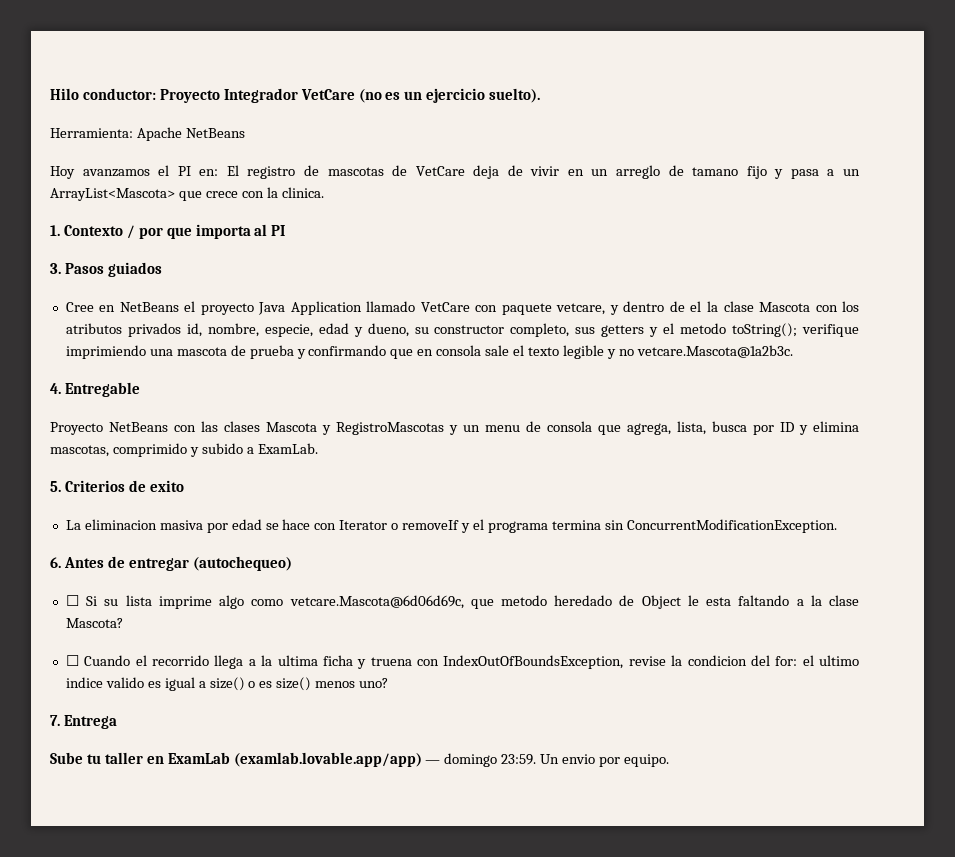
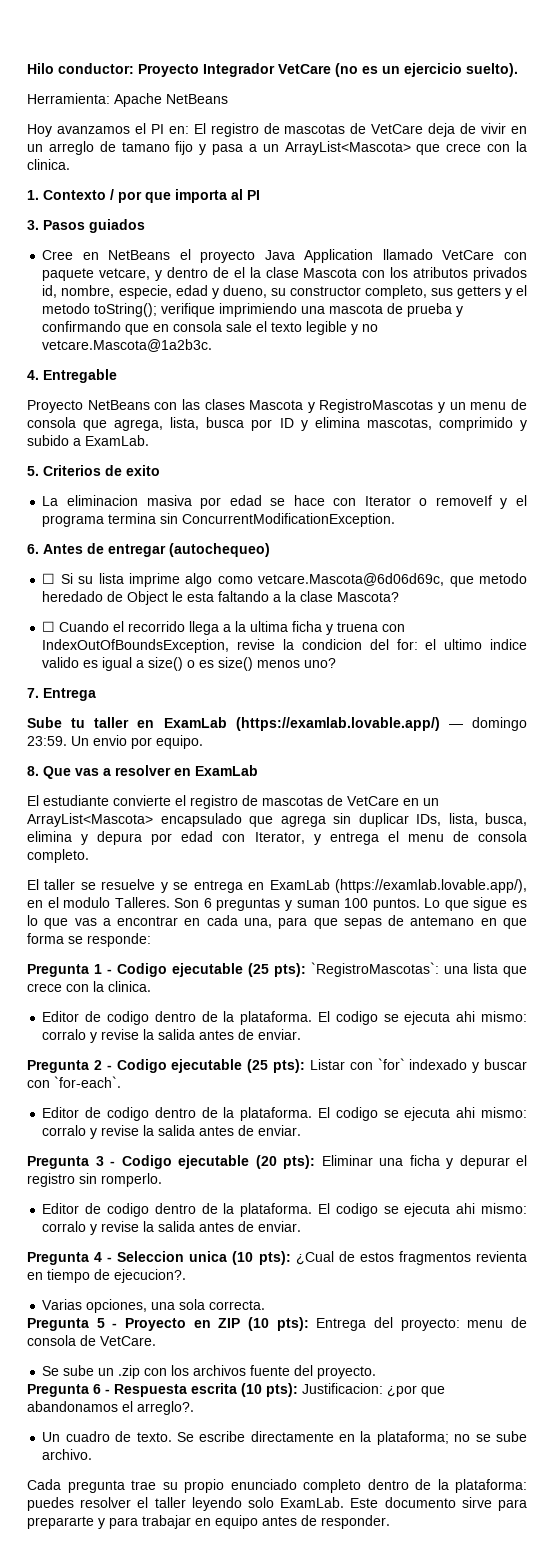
[233,752,422,767] (examlab.lovable.app/app) -> [235,717,440,731] (https://examlab.lovable.app/)
(669, 760) none -> [27,765,258,779] [27,795,439,809] [27,813,527,827] [27,831,527,845] [27,849,89,863] [27,879,527,893] [27,897,527,911] [27,915,527,929] [27,933,151,947] [27,962,527,977] [27,981,151,992] [42,1011,528,1025] [42,1029,302,1043] [27,1058,527,1073] [27,1076,121,1088] [42,1107,528,1121] [42,1125,302,1139] [27,1155,527,1169] [27,1173,162,1187] [42,1203,528,1217] [42,1221,302,1235] [27,1251,527,1265] [27,1269,186,1283] [42,1299,266,1313] [27,1317,527,1331] [27,1335,156,1346] [42,1365,377,1379] [27,1383,445,1397] [27,1401,194,1415] [42,1431,527,1445] [42,1449,93,1460] [27,1479,527,1493] [27,1497,527,1511] [27,1515,390,1529] // 8. Que vas a resolver en ExamLab // El estudiante convierte el registro de mascotas de VetCare en un ArrayList<Mascota> encapsulado que agrega sin duplicar IDs, lista, busca, elimina y depura por edad con Iterator, y entrega el menu de consola completo. // El taller se resuelve y se entrega en ExamLab (https://examlab.lovable.app/), en el modulo Talleres. Son 6 preguntas y suman 100 puntos. Lo que sigue es lo que vas a encontrar en cada una, para que sepas de antemano en que forma se responde: // Pregunta 1 - Codigo ejecutable (25 pts): `RegistroMascotas`: una lista que crece con la clinica. // Editor de codigo dentro de la plataforma. El codigo se ejecuta ahi mismo: corralo y revise la salida antes de enviar. // Pregunta 2 - Codigo ejecutable (25 pts): Listar con `for` indexado y buscar con `for-each`. // Editor de codigo dentro de la plataforma. El codigo se ejecuta ahi mismo: corralo y revise la salida antes de enviar. // Pregunta 3 - Codigo ejecutable (20 pts): Eliminar una ficha y depurar el registro sin romperlo. // Editor de codigo dentro de la plataforma. El codigo se ejecuta ahi mismo: corralo y revise la salida antes de enviar. // Pregunta 4 - Seleccion unica (10 pts): ¿Cual de estos fragmentos revienta en tiempo de ejecucion?. // Varias opciones, una sola correcta. // Pregunta 5 - Proyecto en ZIP (10 pts): Entrega del proyecto: menu de consola de VetCare. // Se sube un .zip con los archivos fuente del proyecto. // Pregunta 6 - Respuesta escrita (10 pts): Justificacion: ¿por que abandonamos el arreglo?. // Un cuadro de texto. Se escribe directamente en la plataforma; no se sube archivo. // Cada pregunta trae su propio enunciado completo dentro de la plataforma: puedes resolver el taller leyendo solo ExamLab. Este documento sirve para prepararte y para trabajar en equipo antes de responder.

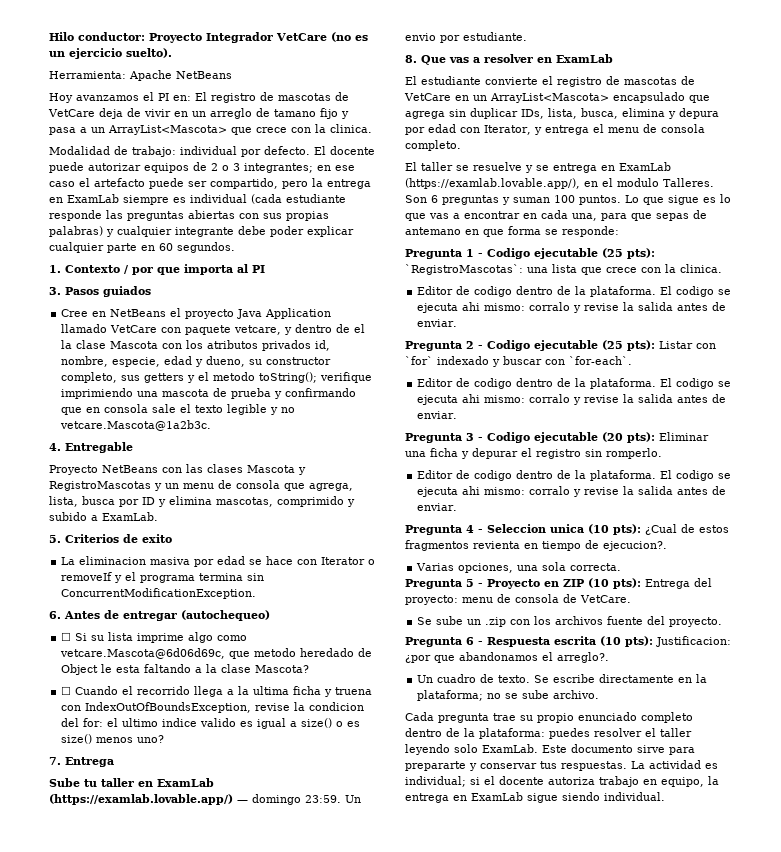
(70, 164) none -> [49,146,375,157] [49,162,355,173] [49,178,371,189] [49,194,346,205] [49,210,329,221] [49,226,354,237] [49,242,235,253] // Modalidad de trabajo: individual por defecto. El docente puede autorizar equipos de 2 o 3 integrantes; en ese caso el artefacto puede ser compartido, pero la entrega en ExamLab siempre es individual (cada estudiante responde las preguntas abiertas con sus propias palabras) y cualquier integrante debe poder explicar cualquier parte en 60 segundos.
[156,735,203,749] equipo. -> [463,32,527,41] estudiante.
[109,1515,390,1529] para trabajar en equipo antes de responder. -> [480,760,718,771] [405,776,719,787] [405,792,665,803] conservar tus respuestas. La actividad es individual; si el docente autoriza trabajo en equipo, la entrega en ExamLab sigue siendo individual.

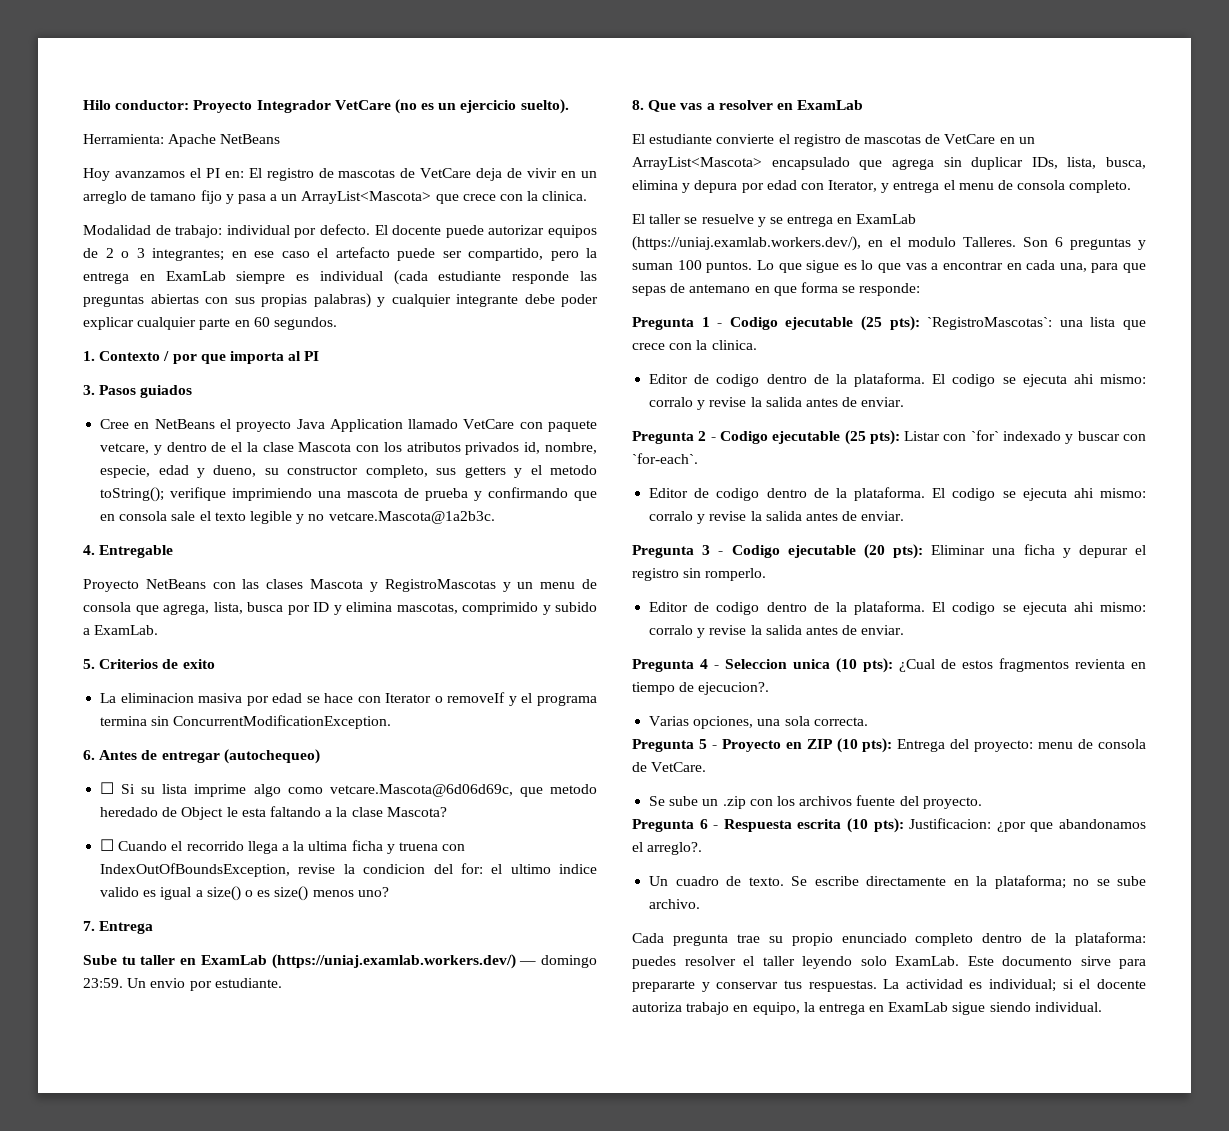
[49,794,233,805] (https://examlab.lovable.app/) -> [271,954,516,969] (https://uniaj.examlab.workers.dev/)
[405,178,580,189] (https://examlab.lovable.app/), -> [632,236,861,251] (https://uniaj.examlab.workers.dev/),

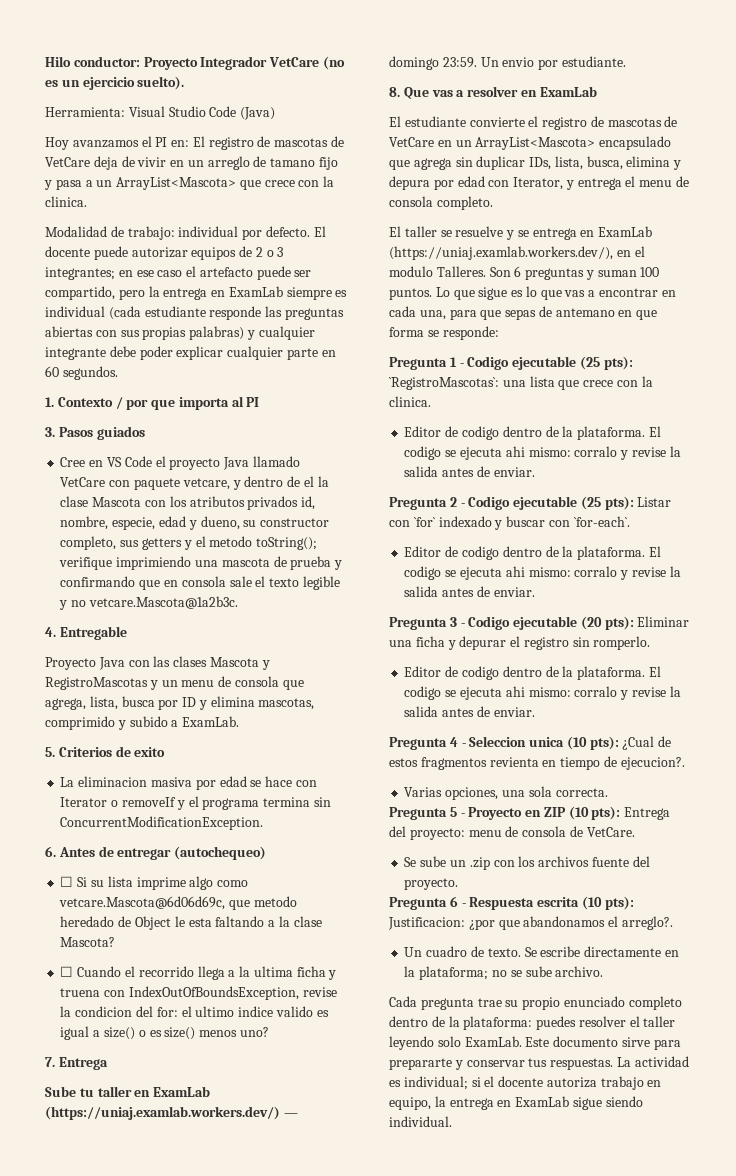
[168,134,281,147] Apache NetBeans -> [128,106,276,120] Visual Studio Code (Java)
[154,419,215,429] NetBeans -> [106,456,152,467] VS Code
[329,419,403,432] Application -> (250, 463) none
[145,579,206,589] NetBeans -> [98,657,125,670] Java

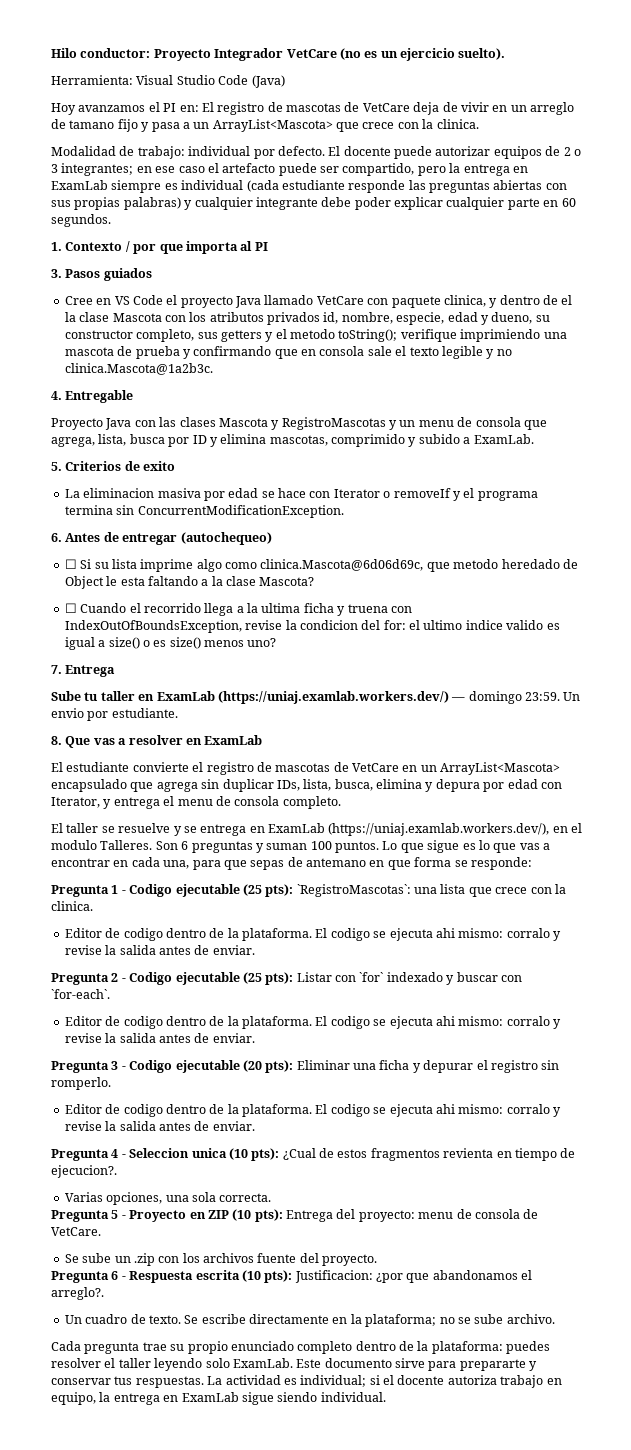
[182,478,230,490] vetcare, -> [443,295,486,307] clinica,
[88,596,238,609] vetcare.Mascota@1a2b3c. -> [64,363,213,375] clinica.Mascota@1a2b3c.
[59,896,226,910] vetcare.Mascota@6d06d69c, -> [260,559,424,571] clinica.Mascota@6d06d69c,

